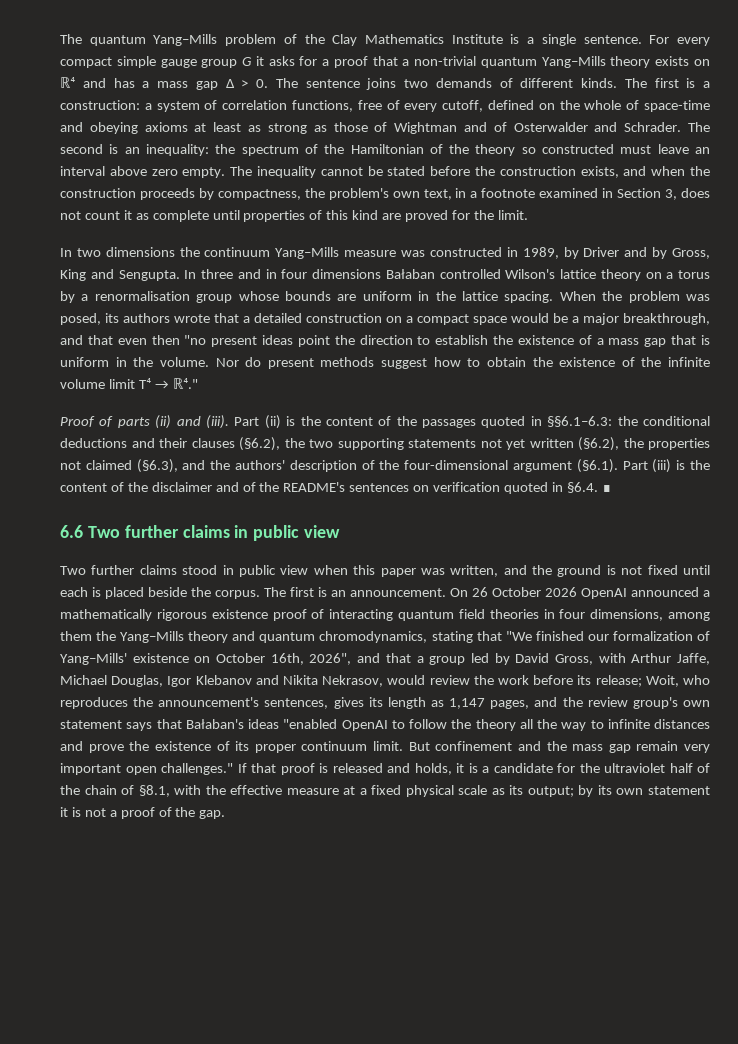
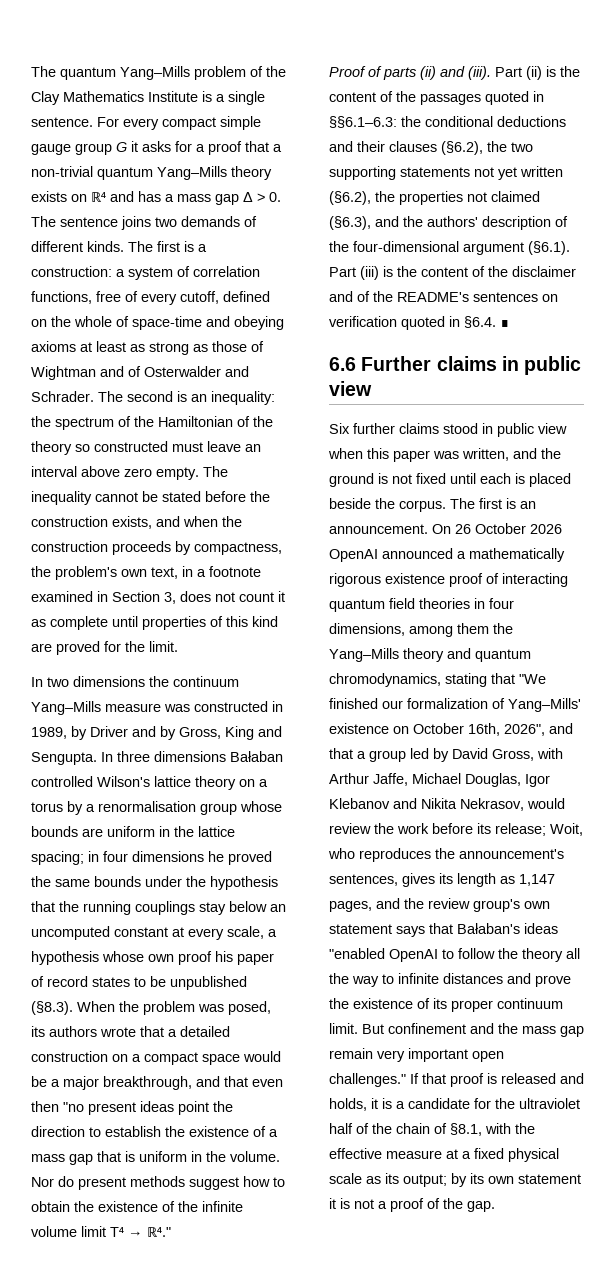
[237,269,308,279] and in four -> (150, 756) none
[504,291,554,303] spacing. -> [31,851,272,865] [31,876,278,890] [31,901,286,915] [31,926,277,940] [31,951,274,965] [31,976,247,990] [31,1001,73,1015] spacing; in four dimensions he proved the same bounds under the hypothesis that the running couplings stay below an uncomputed constant at every scale, a hypothesis whose own proof his paper of record states to be unpublished (§8.3).
[87,525,179,538] Two further -> [361,356,432,371] Further
[60,566,86,575] Two -> [329,423,350,434] Six

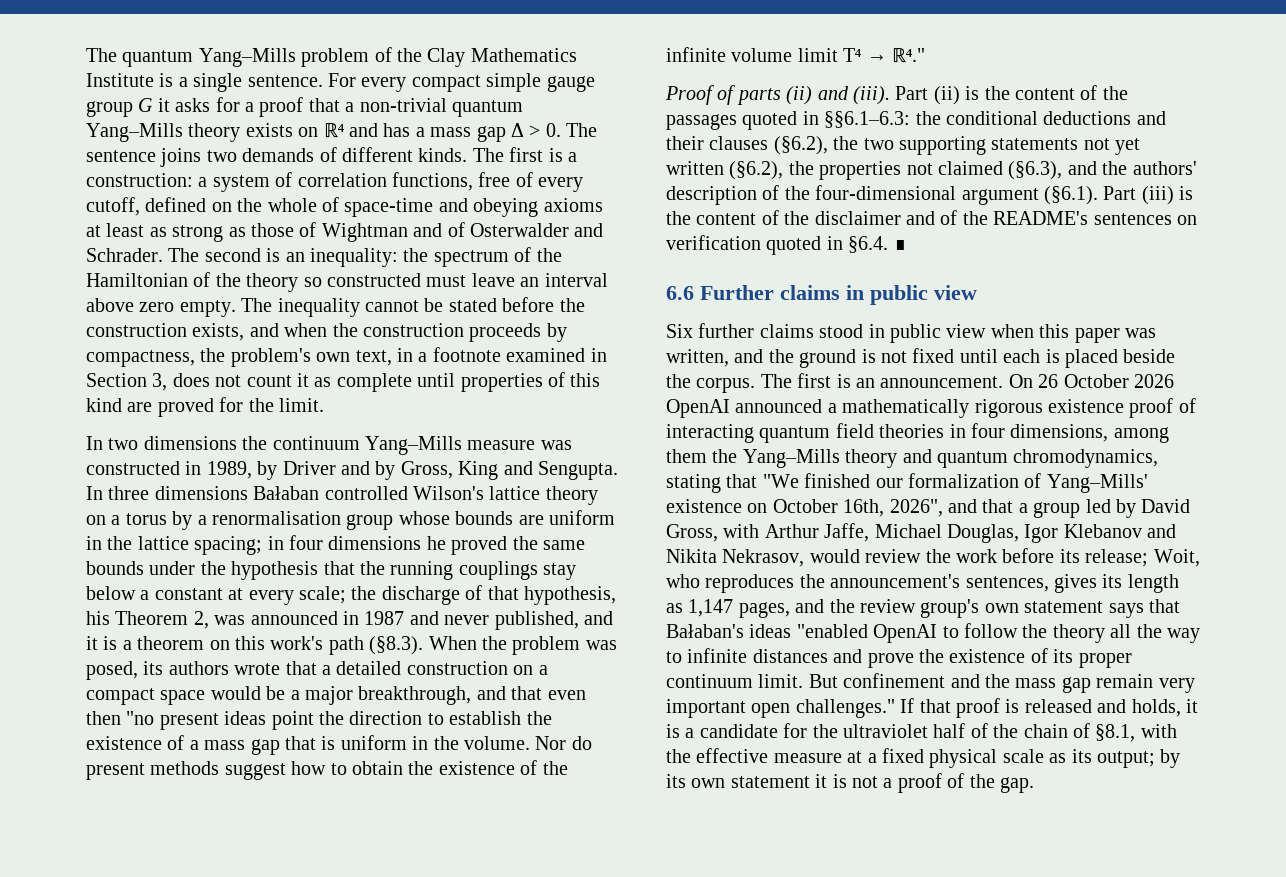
[270,904,286,912] [31,926,110,940] an uncomputed -> [140,590,150,600] a
[227,926,277,939] [31,951,274,965] [31,976,247,990] scale, a hypothesis whose own proof his paper of record states to be unpublished -> [299,585,616,605] [86,611,613,630] [86,636,364,655] scale; the discharge of that hypothesis, his Theorem 2, was announced in 1987 and never published, and it is a theorem on this work's path

